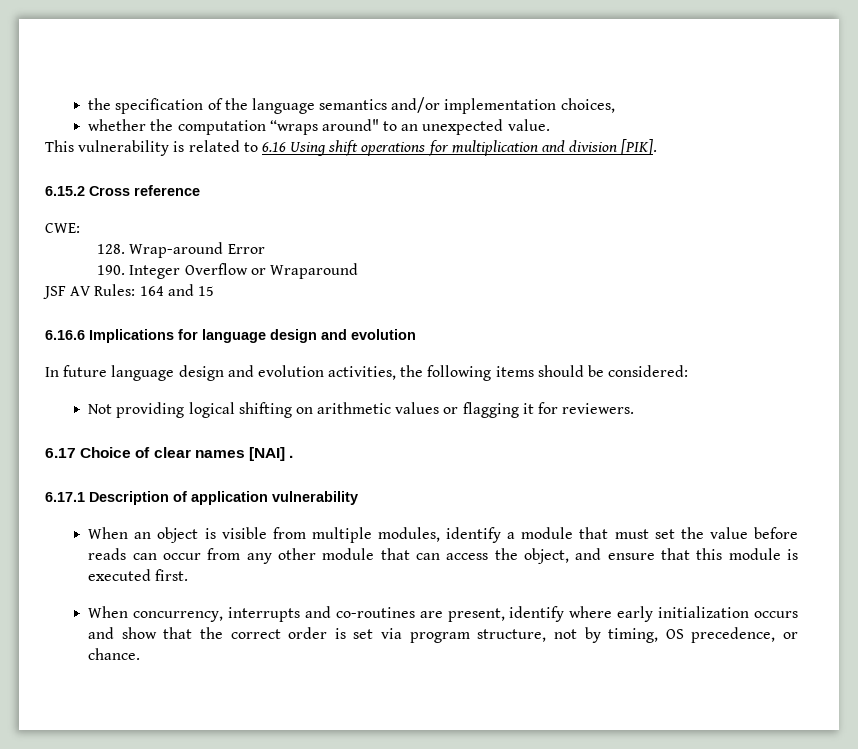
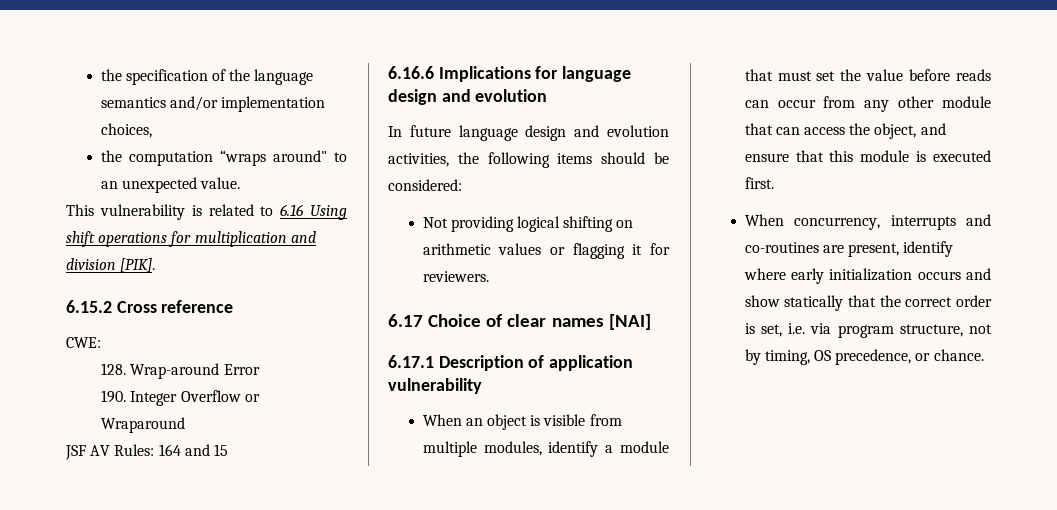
[88,119,147,131] whether -> (152, 130) none
[289,455,294,458] . -> (651, 322) none
(157, 633) none -> [784,295,844,311] statically
[353,629,374,639] set -> [760,323,806,337] set, i.e.

